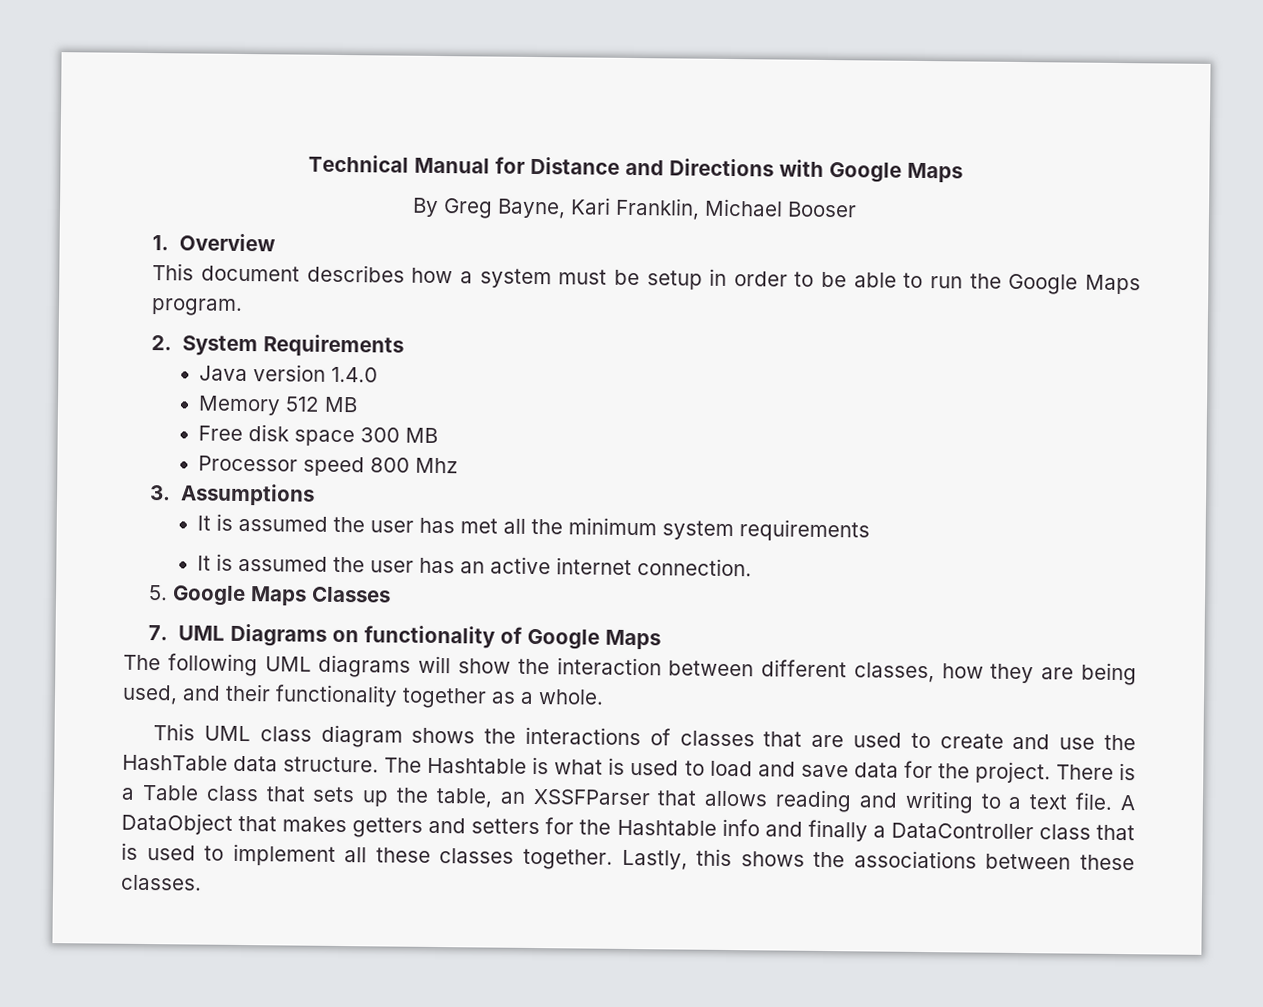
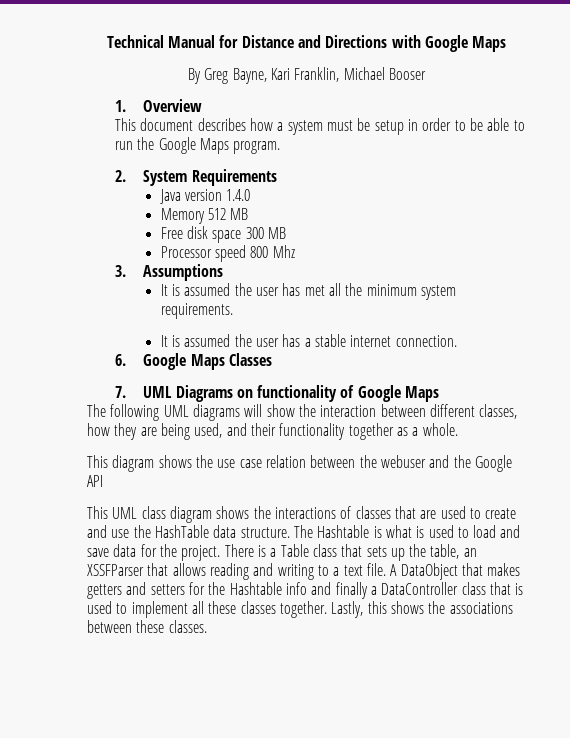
[739,519,871,542] [197,553,552,575] requirements // It is assumed the user has an active -> [160,303,233,319] [160,334,347,347] requirements. // It is assumed the user has a stable
[148,585,169,601] 5. -> [115,354,127,366] 6.
(604, 697) none -> [87,455,512,472] [87,475,103,487] // This diagram shows the use case relation between the webuser and the Google API

